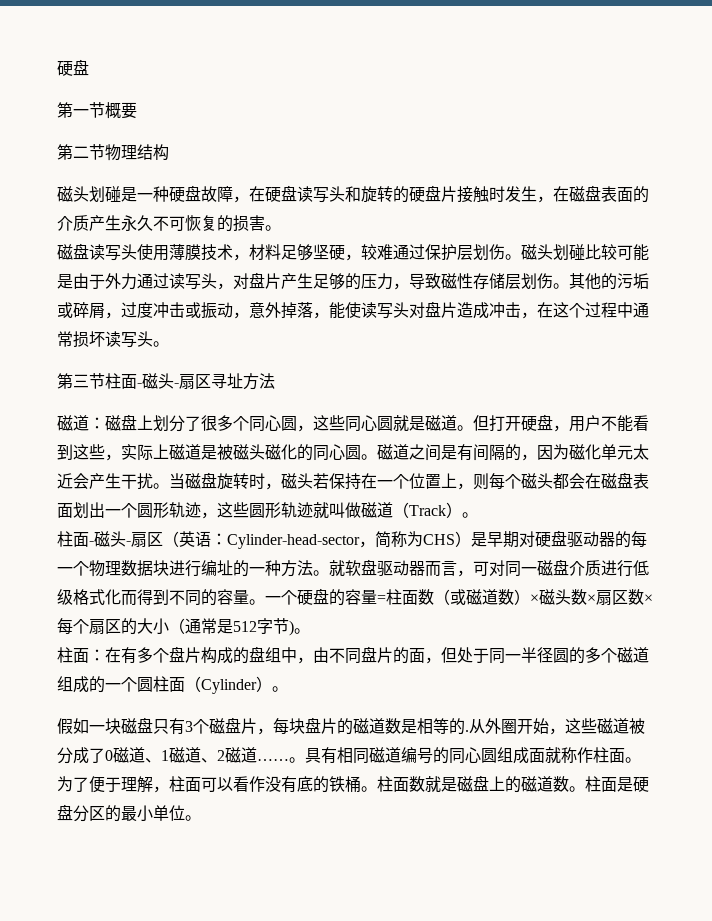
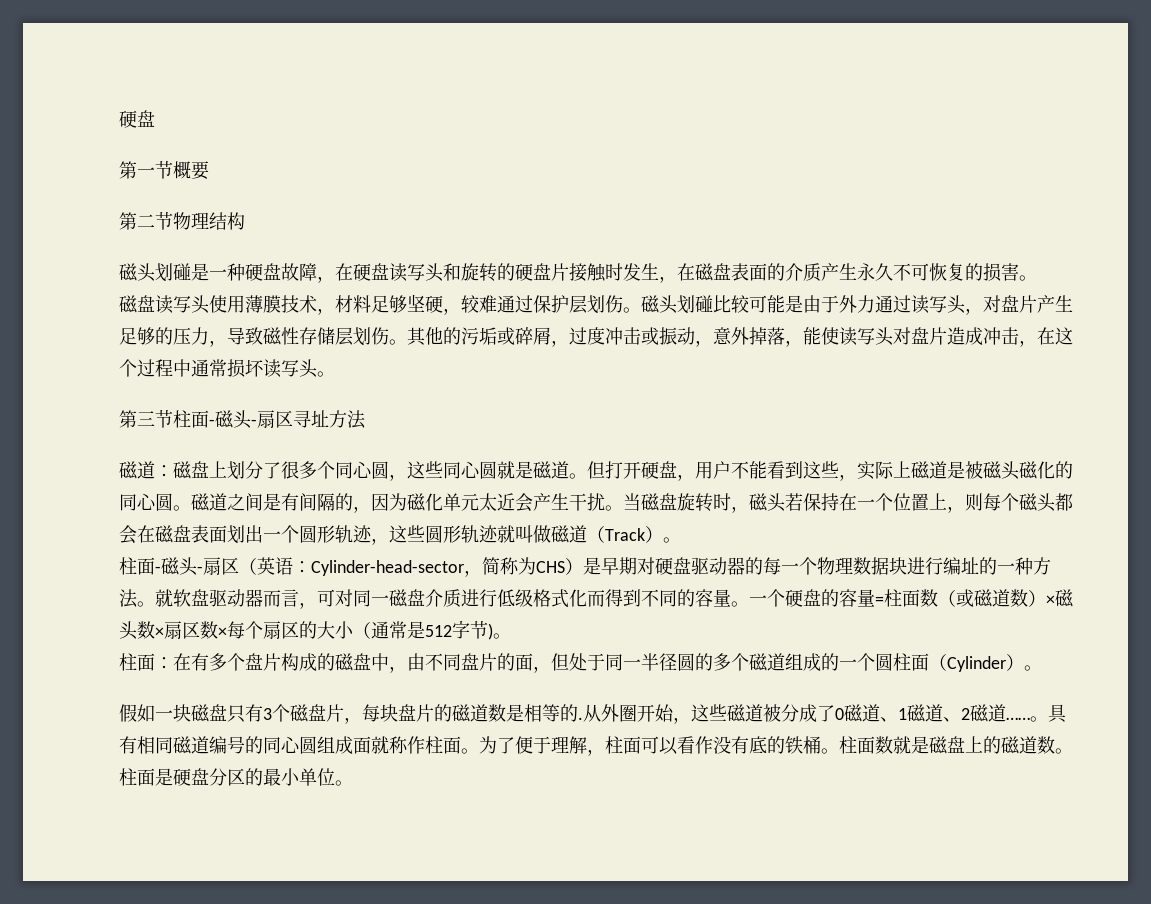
[249,646,281,663] 盘组 -> [335,653,371,672] 磁盘

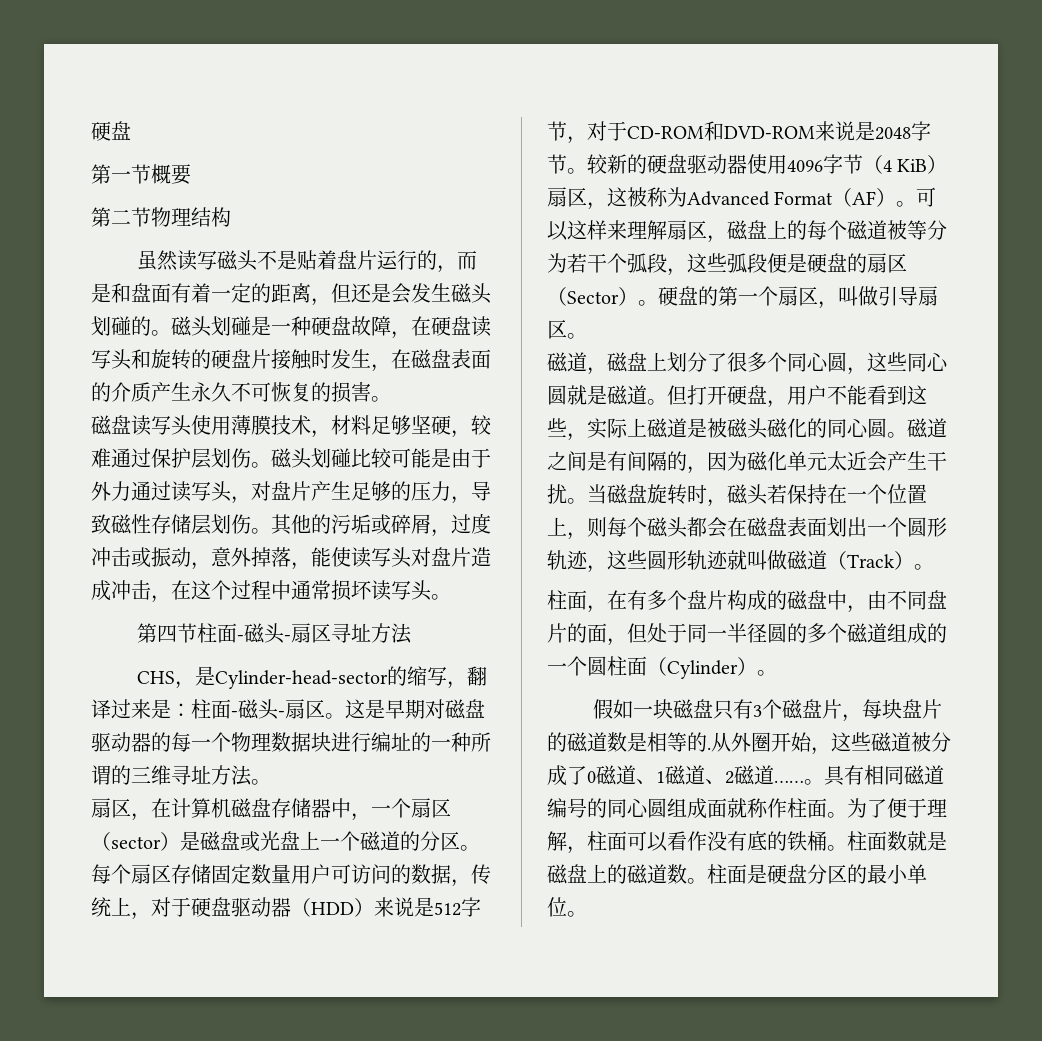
(245, 221) none -> [137,250,478,273] [91,283,492,306] [91,316,171,336] 虽然读写磁头不是贴着盘片运行的，而是和盘面有着一定的距离，但还是会发生磁头划碰的。
[137,411,155,426] 三 -> [157,625,178,642] 四
[119,461,173,480] 磁道： -> [137,666,488,689] [91,699,485,720] [91,732,491,752] [91,765,271,786] [91,798,451,821] [91,831,480,852] [91,864,491,887] [91,897,481,920] [547,121,931,144] [547,154,948,174] [547,187,937,210] [547,220,947,243] [547,253,907,276] [547,286,938,309] [547,320,587,339] [547,352,607,375] CHS，是Cylinder-head-sector的缩写，翻译过来是：柱面-磁头-扇区。这是早期对磁盘驱动器的每一个物理数据块进行编址的一种所谓的三维寻址方法。 // 扇区，在计算机磁盘存储器中，一个扇区（sector）是磁盘或光盘上一个磁道的分区。每个扇区存储固定数量用户可访问的数据，传统上，对于硬盘驱动器（HDD）来说是512字节，对于CD-ROM和DVD-ROM来说是2048字节。较新的硬盘驱动器使用4096字节（4 KiB）扇区，这被称为Advanced Format（AF）。可以这样来理解扇区，磁盘上的每个磁道被等分为若干个弧段，这些弧段便是硬盘的扇区（Sector）。硬盘的第一个扇区，叫做引导扇区。 // 磁道，
[155,557,1051,577] [119,589,1074,609] [119,620,511,640] [119,653,173,671] -磁头-扇区（英语：Cylinder-head-sector，简称为CHS）是早期对硬盘驱动器的每一个物理数据块进行编址的一种方法。就软盘驱动器而言，可对同一磁盘介质进行低级格式化而得到不同的容量。一个硬盘的容量=柱面数（或磁道数）×磁头数×扇区数×每个扇区的大小（通常是512字节)。 // 柱面： -> [587,605,607,613] ，

